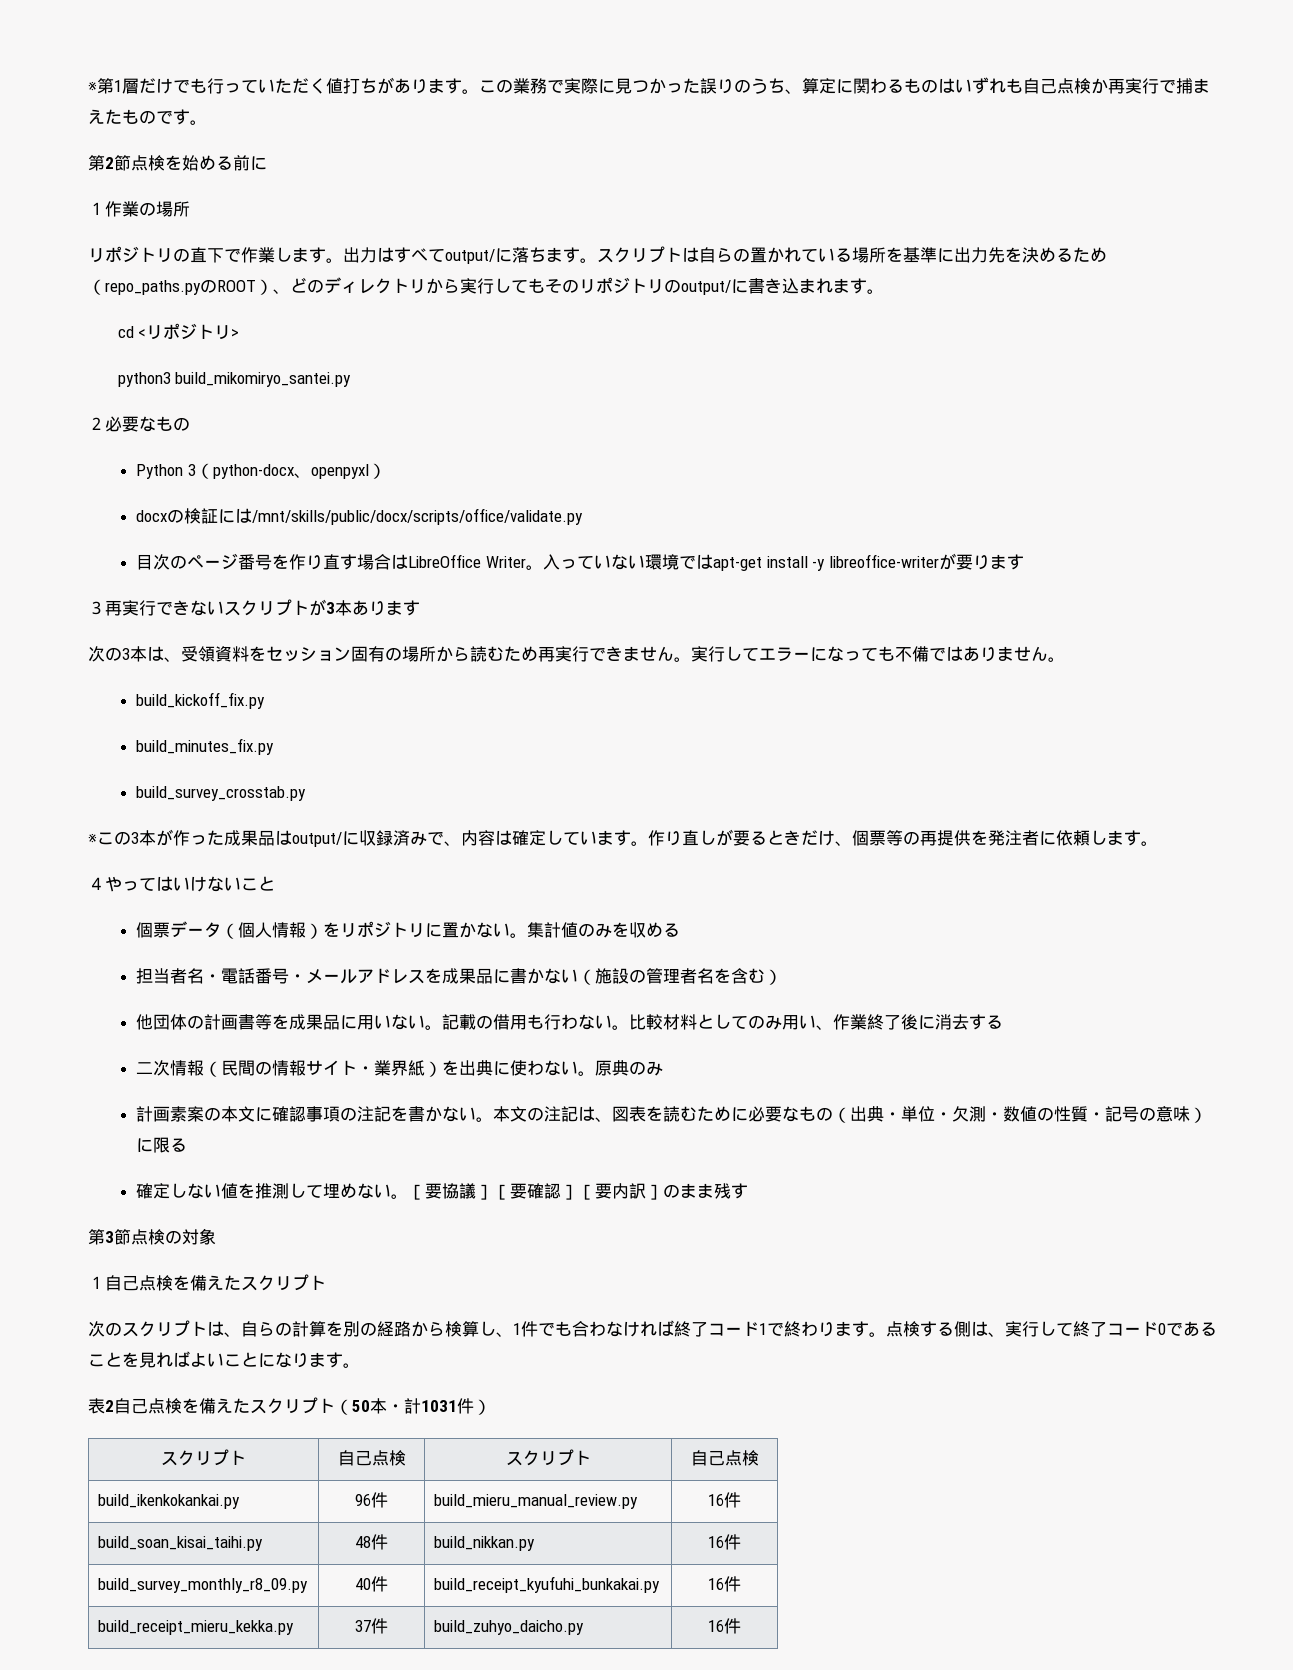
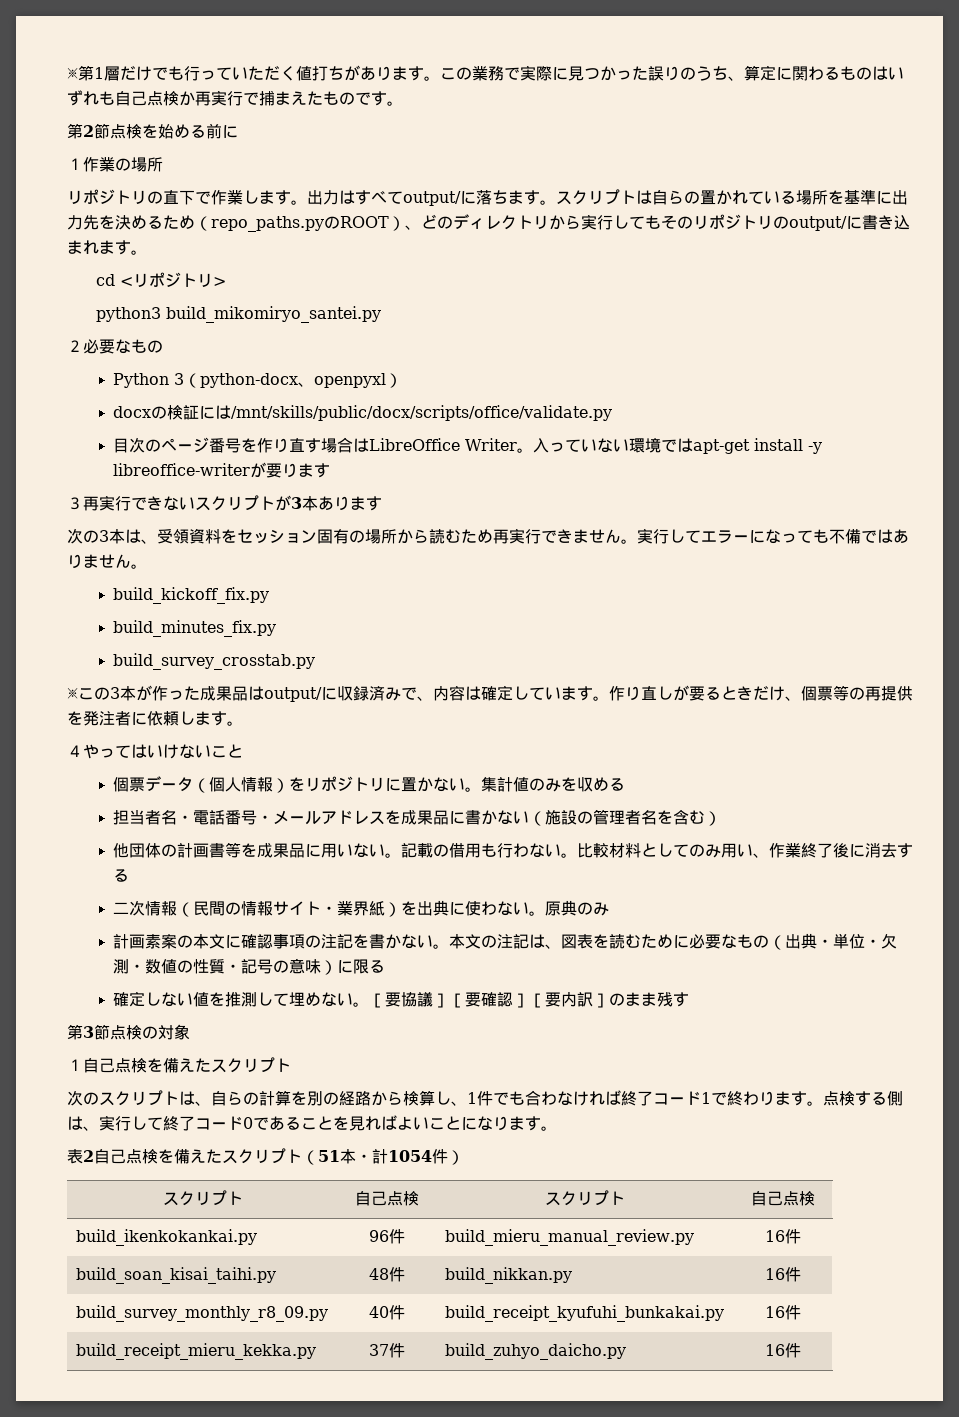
[352,1398,457,1414] 50本・計1031 -> [318,1149,432,1164] 51本・計1054

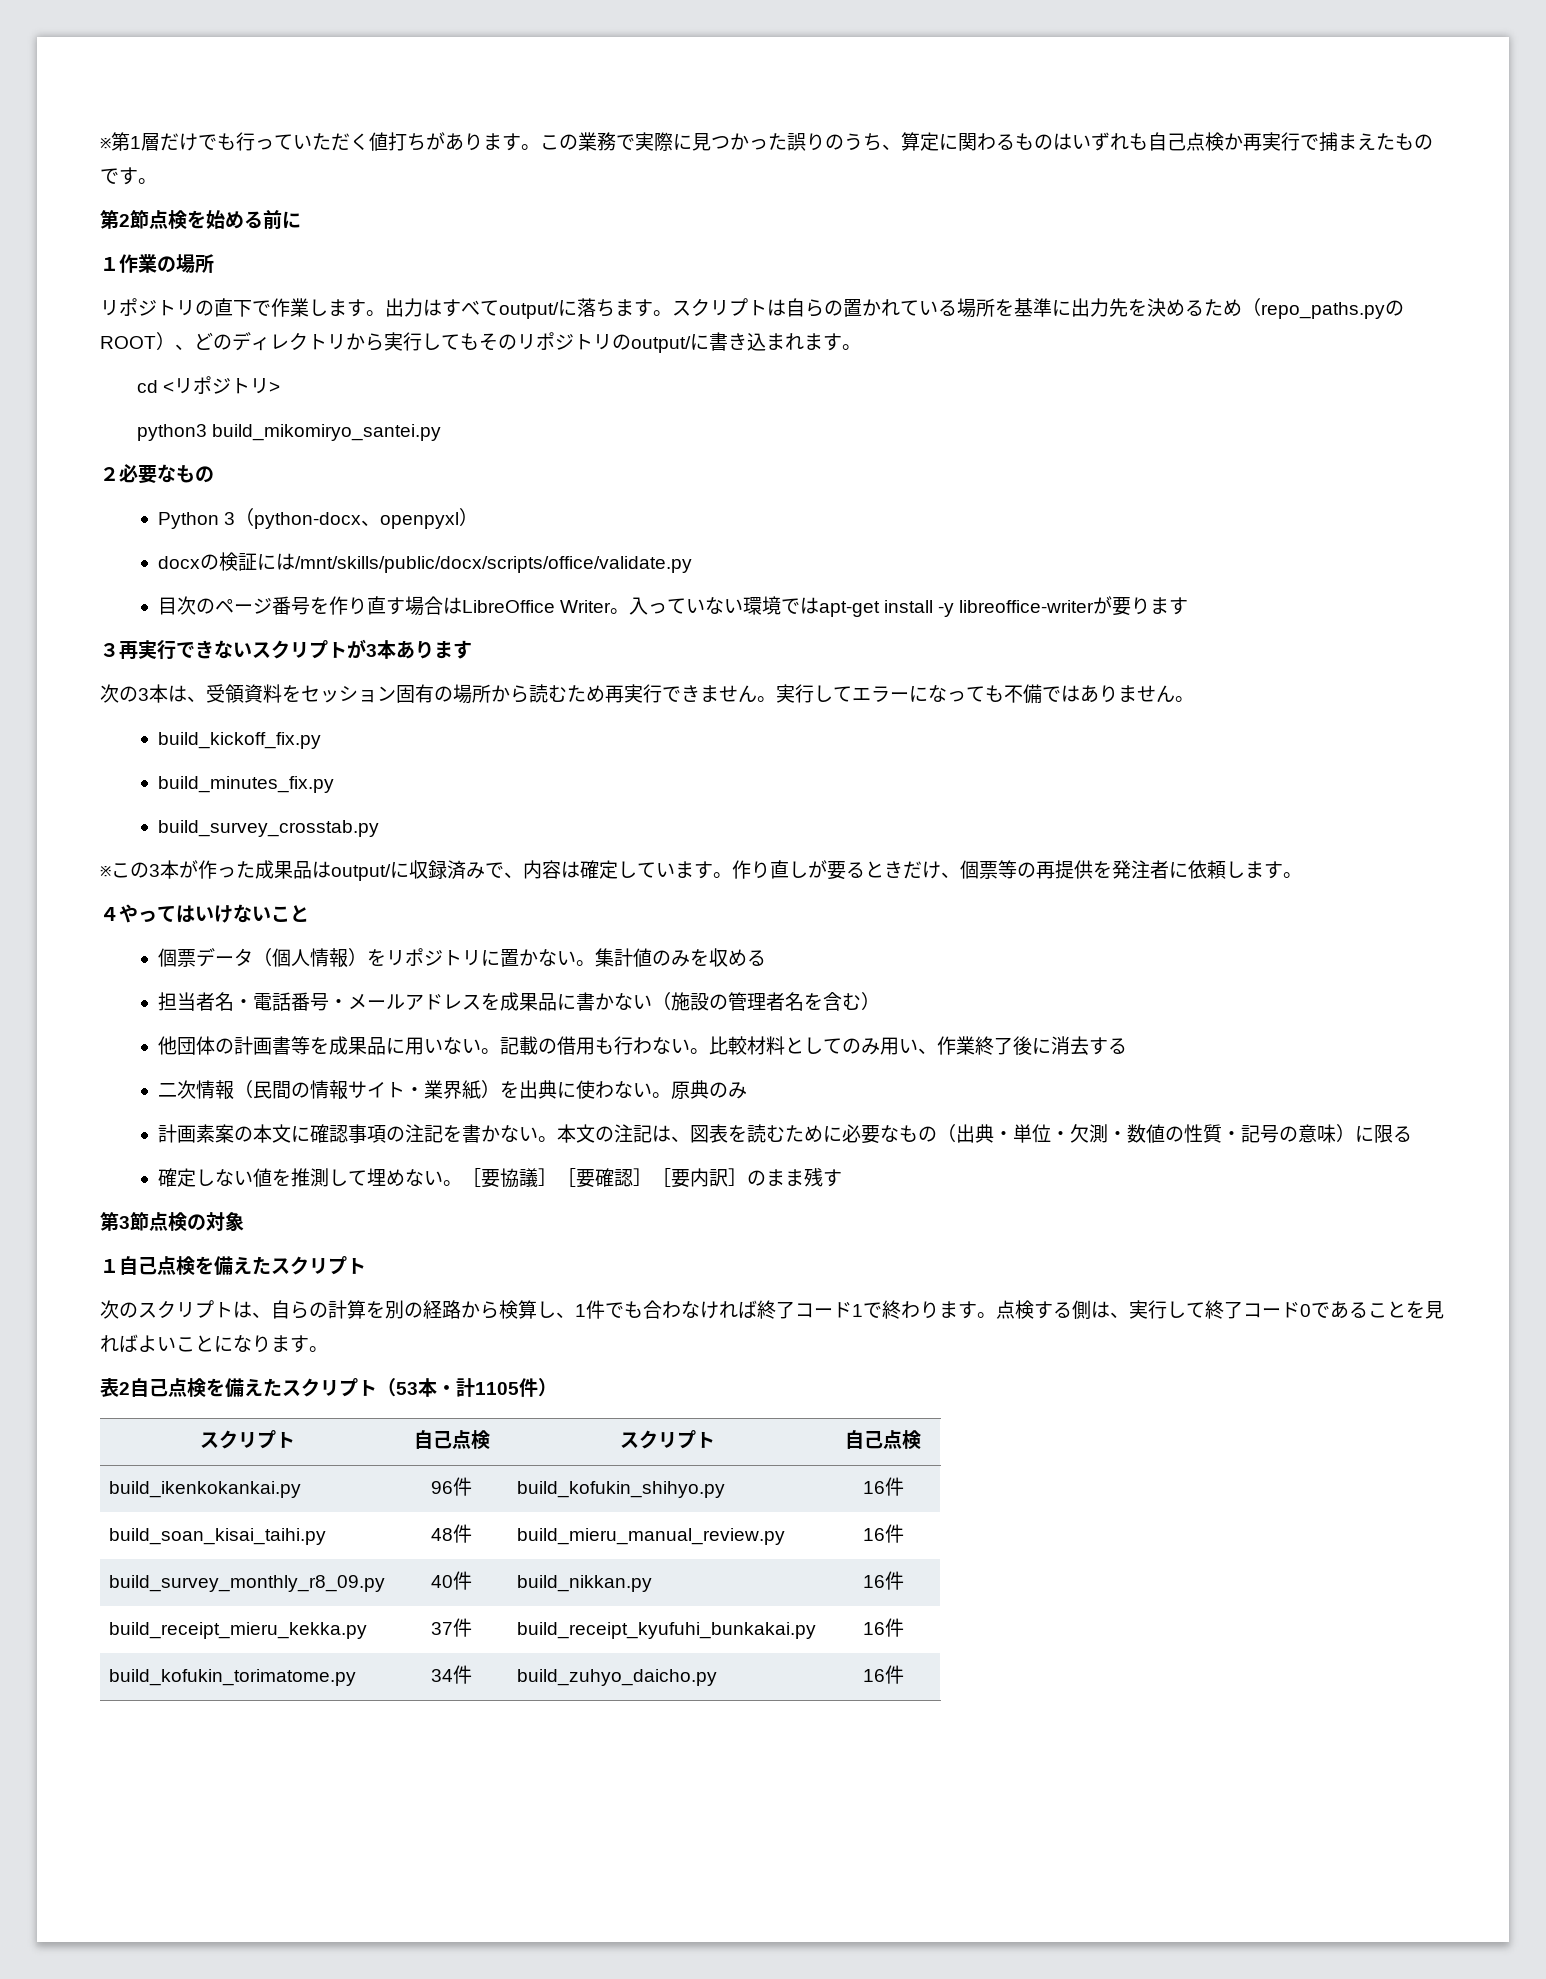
[318,1149,432,1164] 51本・計1054 -> [396,1377,519,1397] 53本・計1105
[444,1229,694,1246] build_mieru_manual_review.py -> [516,1481,725,1498] build_kofukin_shihyo.py
[444,1267,572,1284] build_nikkan.py -> [516,1528,785,1545] build_mieru_manual_review.py
[444,1305,724,1322] build_receipt_kyufuhi_bunkakai.py -> [516,1575,652,1592] build_nikkan.py
(405, 1350) none -> [516,1622,816,1639] [862,1618,904,1637] [108,1669,356,1686] [431,1665,472,1684] | build_receipt_kyufuhi_bunkakai.py | 16件 // build_kofukin_torimatome.py | 34件

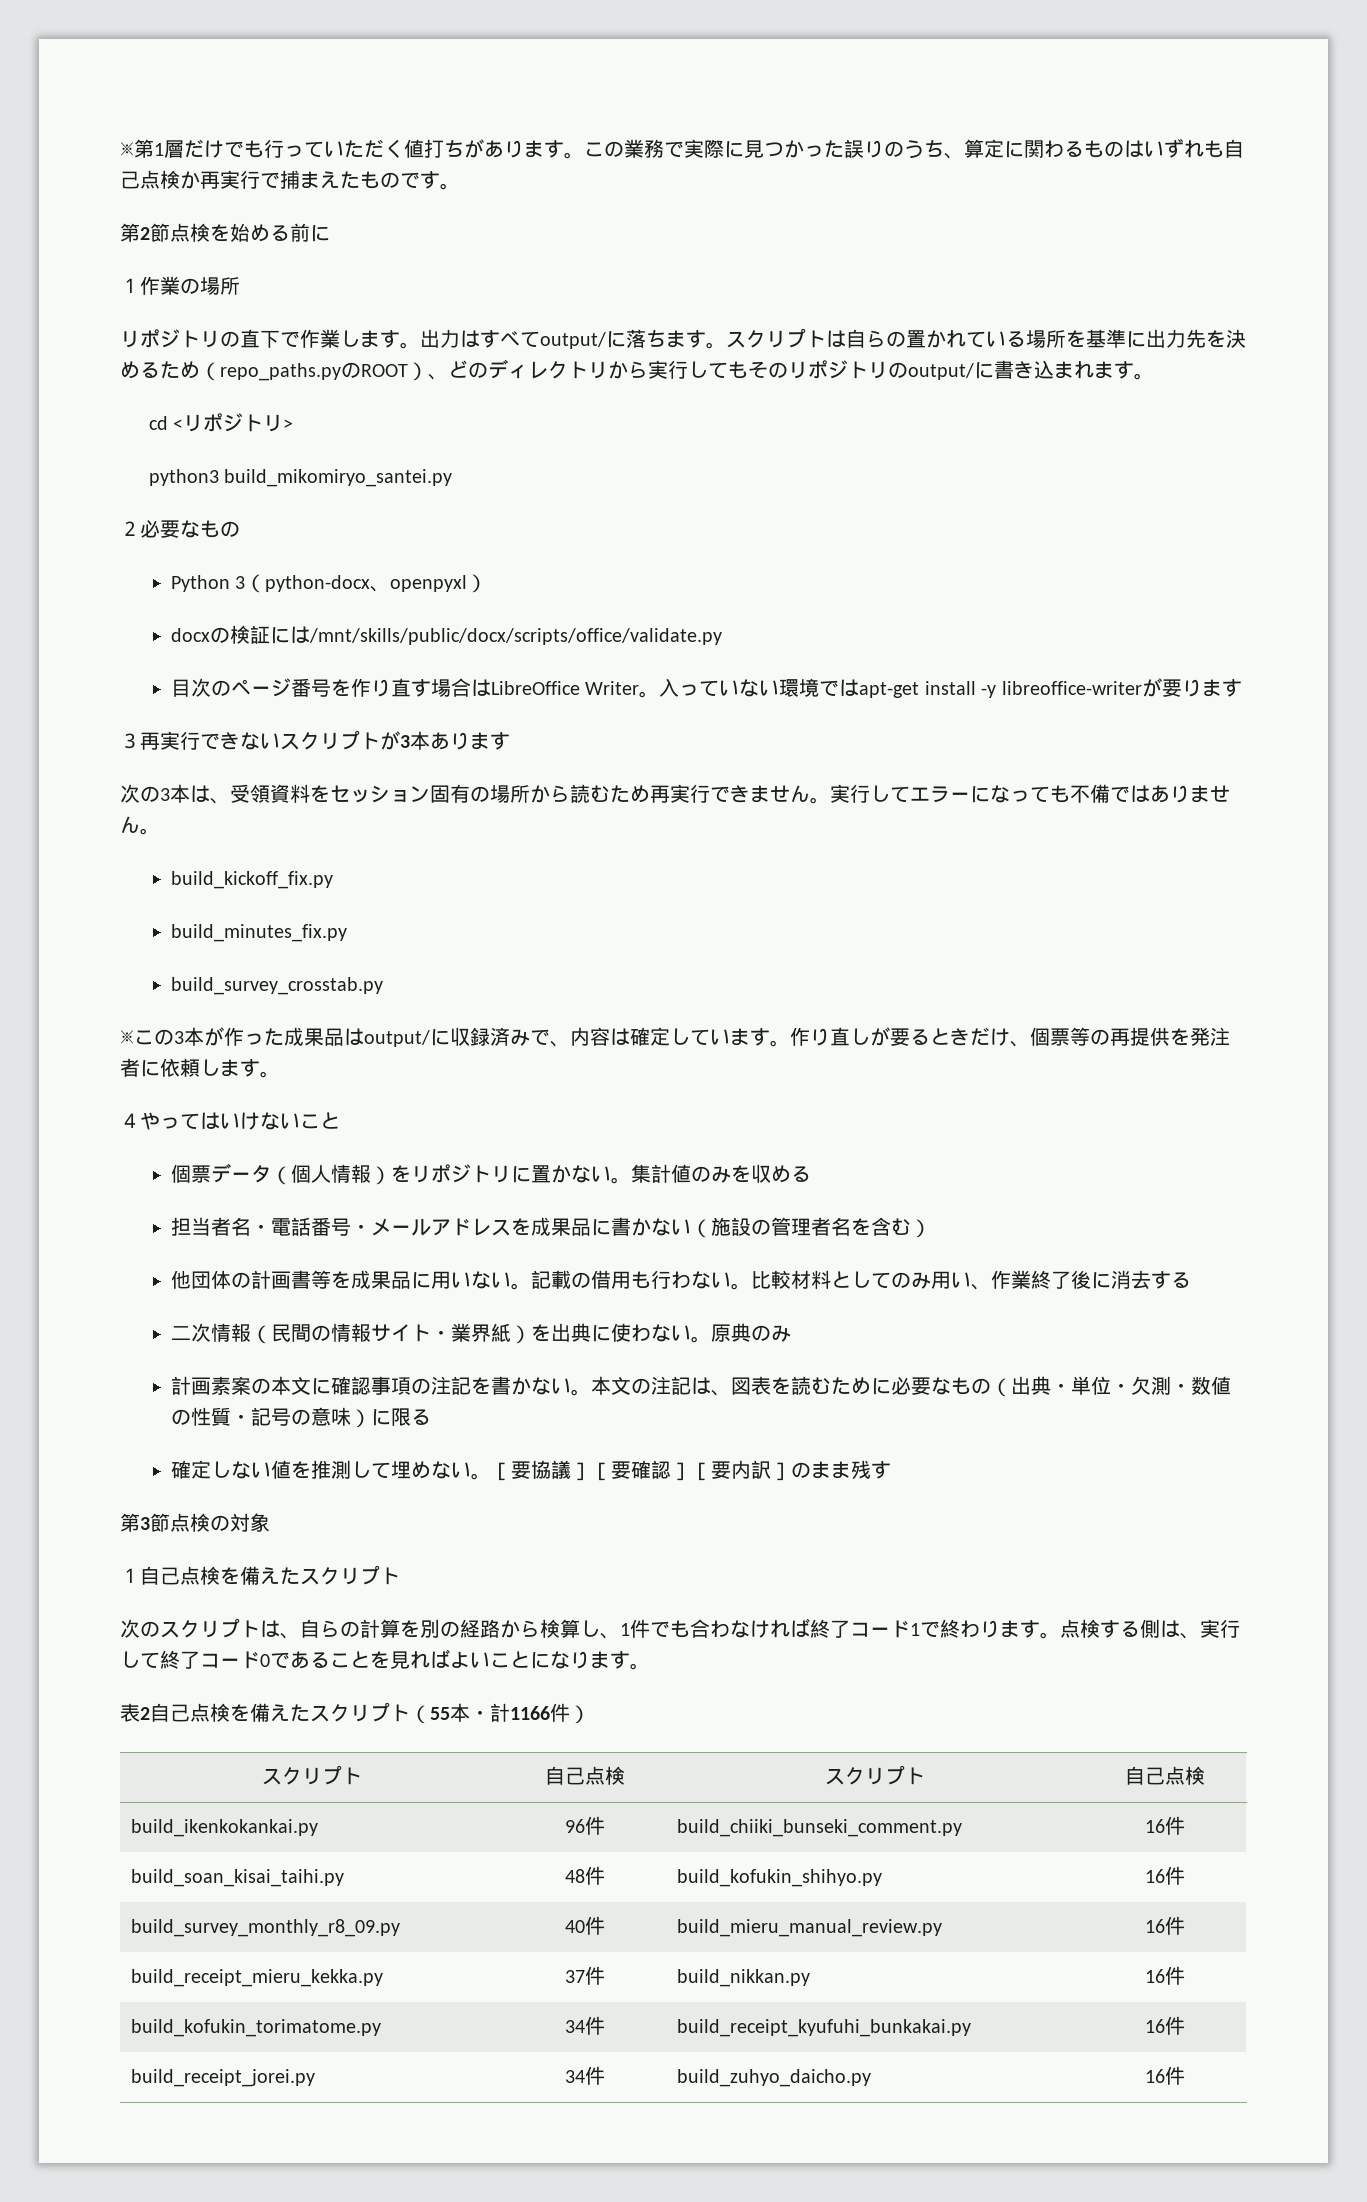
[396,1377,519,1397] 53本・計1105 -> [430,1703,550,1722] 55本・計1166
[516,1481,725,1498] build_kofukin_shihyo.py -> [676,1819,962,1837] build_chiiki_bunseki_comment.py
[516,1528,785,1545] build_mieru_manual_review.py -> [676,1869,882,1887] build_kofukin_shihyo.py
[516,1575,652,1592] build_nikkan.py -> [676,1919,942,1937] build_mieru_manual_review.py
[516,1622,816,1639] build_receipt_kyufuhi_bunkakai.py -> [676,1969,810,1987] build_nikkan.py
(472, 1674) none -> [676,2019,971,2037] [1145,2016,1185,2035] [130,2069,315,2087] [565,2066,605,2085] | build_receipt_kyufuhi_bunkakai.py | 16件 // build_receipt_jorei.py | 34件

